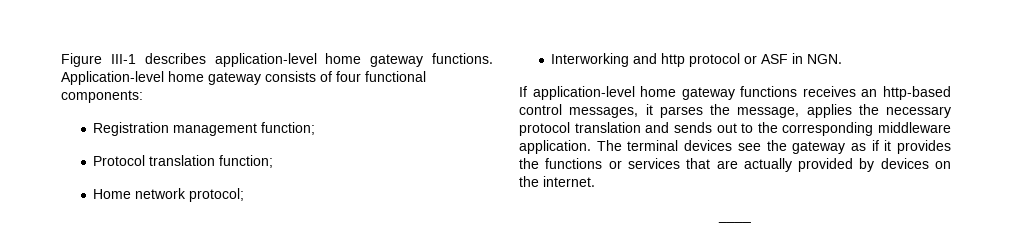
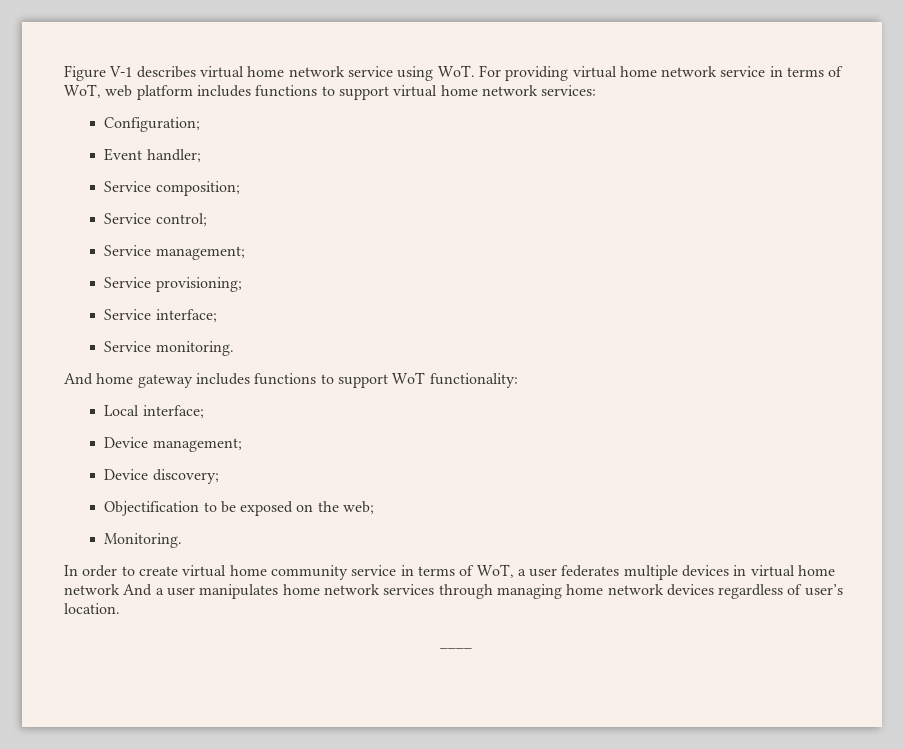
[110,53,493,67] [61,71,426,85] [61,90,143,103] [93,122,316,136] [93,155,274,168] [93,188,245,202] [551,53,843,67] [519,86,951,100] [519,104,951,118] [519,122,951,136] [519,140,951,154] [519,158,951,172] [519,176,595,187] III-1 describes application-level home gateway functions. Application-level home gateway consists of four functional components: // Registration management function; // Protocol translation function; // Home network protocol; // Interworking and http protocol or ASF in NGN. // If application-level home gateway functions receives an http-based control messages, it parses the message, applies the necessary protocol translation and sends out to the corresponding middleware application. The terminal devices see the gateway as if it provides the functions or services that are actually provided by devices on the internet. -> [109,65,844,81] [64,84,597,100] [104,117,201,132] [104,148,201,162] [104,181,240,196] [104,213,207,226] [104,245,245,260] [104,277,242,292] [104,309,217,322] [104,341,234,356] [64,372,518,388] [104,405,204,418] [104,437,242,452] [104,469,219,484] [104,501,375,516] [104,533,183,548] [64,564,836,580] [64,584,843,599] [64,603,120,614] V-1 describes virtual home network service using WoT. For providing virtual home network service in terms of WoT, web platform includes functions to support virtual home network services: // Configuration; // Event handler; // Service composition; // Service control; // Service management; // Service provisioning; // Service interface; // Service monitoring. // And home gateway includes functions to support WoT functionality: // Local interface; // Device management; // Device discovery; // Objectification to be exposed on the web; // Monitoring. // In order to create virtual home community service in terms of WoT, a user federates multiple devices in virtual home network And a user manipulates home network services through managing home network devices regardless of user’s location.

